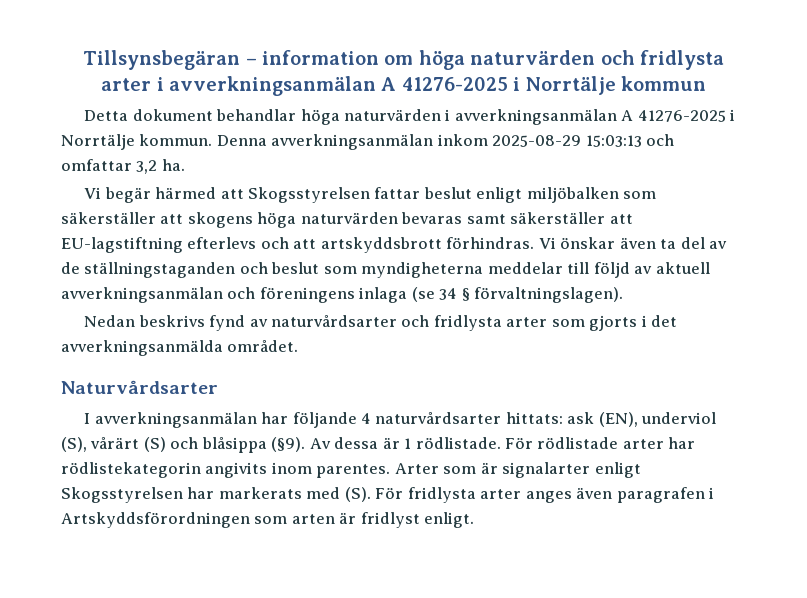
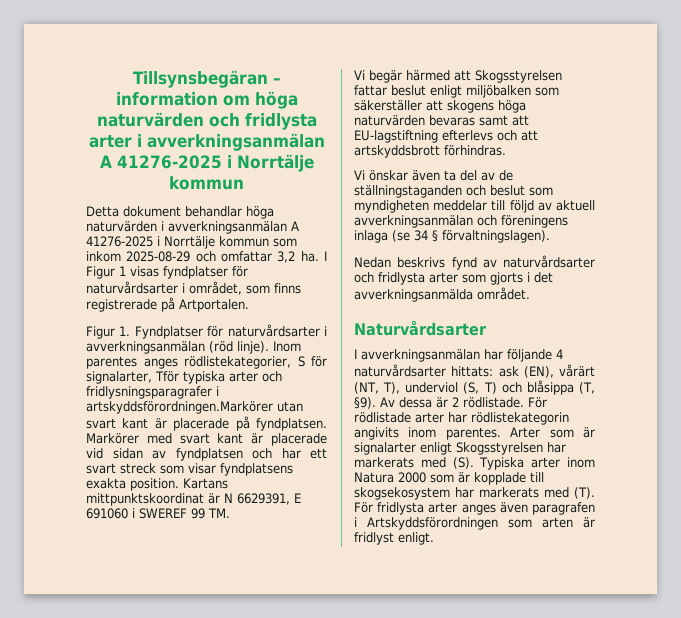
[139,134,434,150] kommun. Denna avverkningsanmälan -> [219,236,297,247] kommun som
[585,135,642,147] 15:03:13 -> (191, 256) none
(185, 165) none -> [324,251,328,261] [86,266,248,279] [86,281,301,295] [86,297,249,312] [86,324,327,339] [86,341,301,354] [86,356,327,369] [86,371,282,384] [86,386,219,399] [86,401,303,414] [86,416,327,431] [86,433,327,446] [86,448,327,461] [86,463,293,476] [86,478,228,491] [86,493,301,506] [86,508,230,519] I Figur 1 visas fyndplatser för naturvårdsarter i området, som finns registrerade på Artportalen. // Figur 1. Fyndplatser för naturvårdsarter i avverkningsanmälan (röd linje). Inom parentes anges rödlistekategorier, S för signalarter, Tför typiska arter och fridlysningsparagrafer i artskyddsförordningen.Markörer utan svart kant är placerade på fyndplatsen. Markörer med svart kant är placerade vid sidan av fyndplatsen och har ett svart streck som visar fyndplatsens exakta position. Kartans mittpunktskoordinat är N 6629391, E 691060 i SWEREF 99 TM.
[510,212,606,224] säkerställer -> (508, 120) none
(535, 243) none -> (506, 150) //
[361,262,484,278] myndigheterna -> [354,200,429,213] myndigheten
[641,412,717,424] [61,437,306,453] underviol (S), vårärt (S) och blåsippa (§9). -> [559,364,595,377] [354,380,595,395] [354,397,376,409] vårärt (NT, T), underviol (S, T) och blåsippa (T, §9).
[404,438,412,449] 1 -> [452,397,459,407] 2
(371, 494) none -> [479,457,595,470] [354,472,544,485] [354,487,595,500] Typiska arter inom Natura 2000 som är kopplade till skogsekosystem har markerats med (T).

